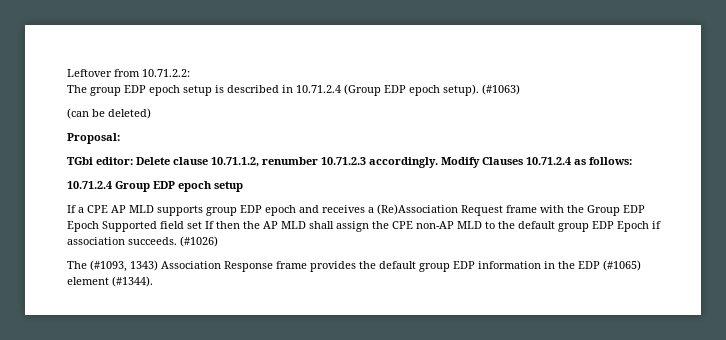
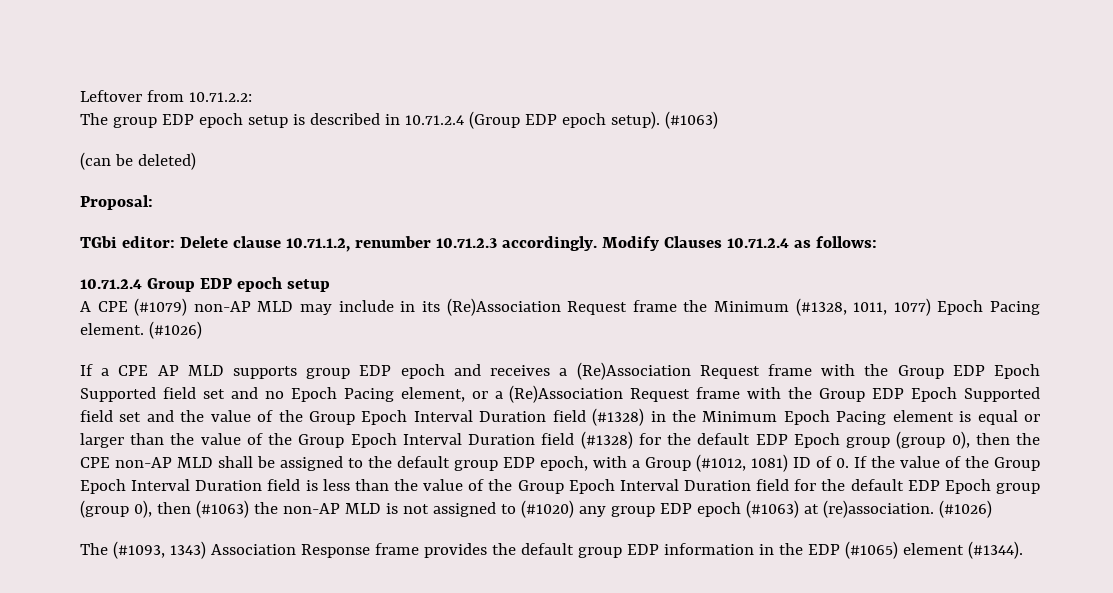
(243, 186) none -> [80,298,1040,316] [80,321,202,339] // A CPE (#1079) non-AP MLD may include in its (Re)Association Request frame the Minimum (#1328, 1011, 1077) Epoch Pacing element. (#1026)
[205,221,482,232] If then the AP MLD shall assign the CPE non-AP MLD -> [230,385,1041,403] [80,408,1041,426] [80,431,1040,449] [80,456,343,471] and no Epoch Pacing element, or a (Re)Association Request frame with the Group EDP Epoch Supported field set and the value of the Group Epoch Interval Duration field (#1328) in the Minimum Epoch Pacing element is equal or larger than the value of the Group Epoch Interval Duration field (#1328) for the default EDP Epoch group (group 0), then the CPE non-AP MLD shall be assigned
[617,221,661,232] [67,237,177,245] Epoch if association succeeds. -> [540,454,1040,472] [80,479,1040,494] [80,500,934,518] epoch, with a Group (#1012, 1081) ID of 0. If the value of the Group Epoch Interval Duration field is less than the value of the Group Epoch Interval Duration field for the default EDP Epoch group (group 0), then (#1063) the non-AP MLD is not assigned to (#1020) any group EDP epoch (#1063) at (re)association.

